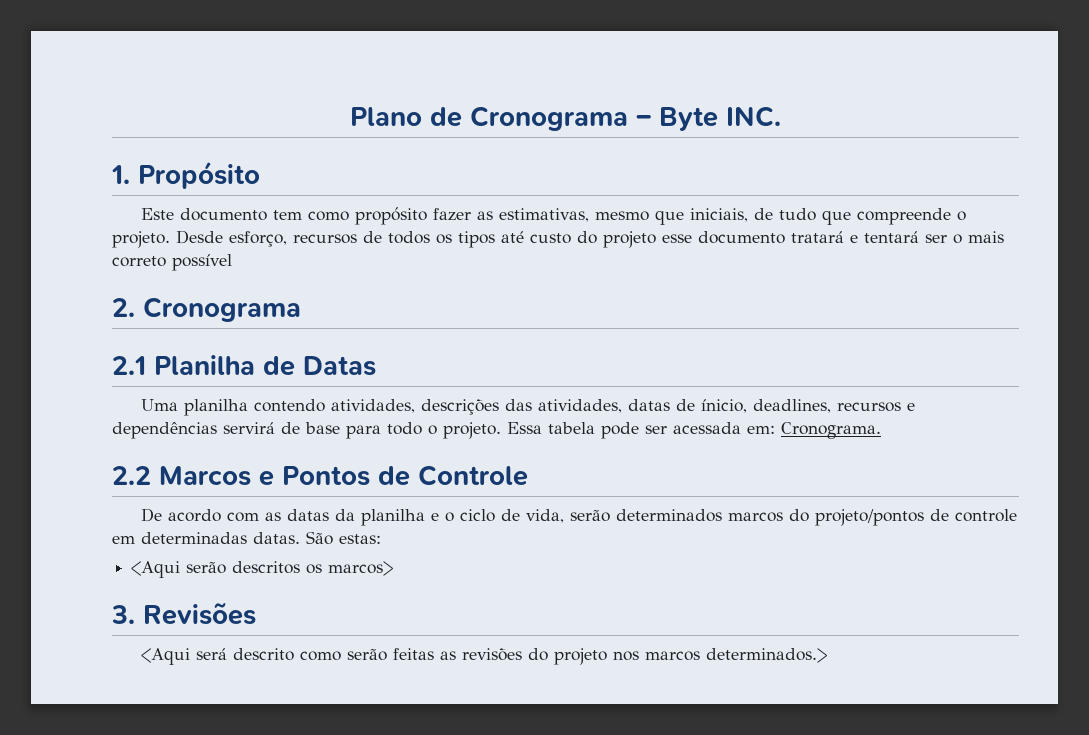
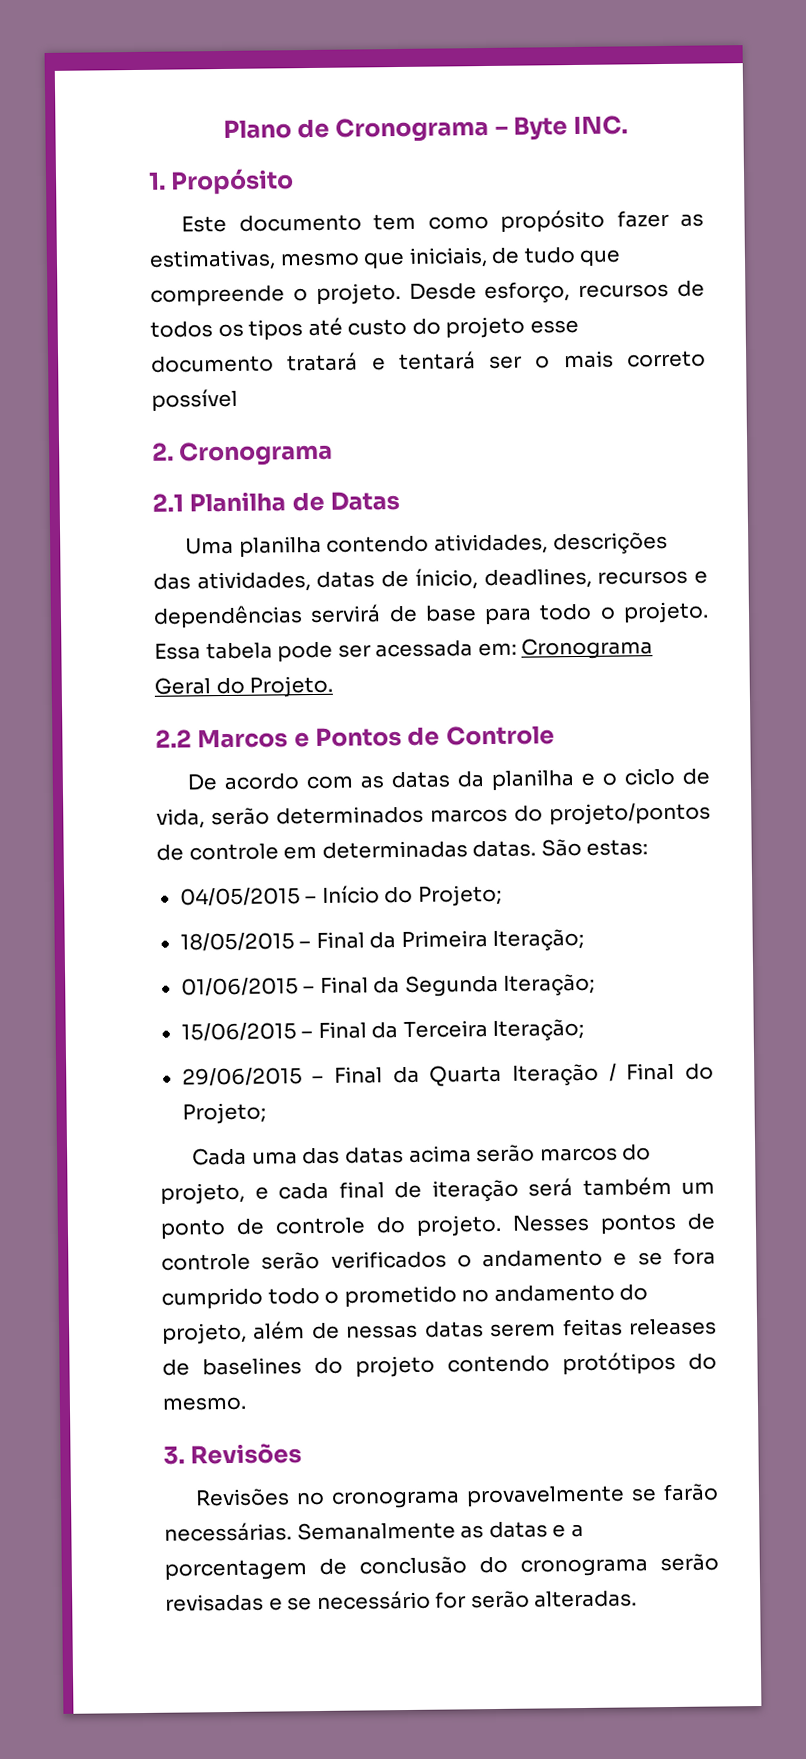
[781,422,881,439] Cronograma. -> [521,637,654,660] [154,675,334,698] Cronograma Geral do Projeto.
[131,561,394,578] [111,603,256,625] [140,648,827,665] <Aqui serão descritos os marcos> // 3. Revisões // <Aqui será descrito como serão feitas as revisões do projeto nos marcos determinados.> -> [179,884,502,907] [179,928,585,952] [180,973,596,997] [180,1018,585,1042] [181,1062,715,1087] [181,1102,266,1125] [192,1144,652,1166] [160,1176,715,1205] [160,1213,715,1240] [161,1247,716,1271] [161,1284,649,1310] [162,1318,717,1345] [162,1351,717,1378] [162,1396,247,1411] [163,1443,303,1465] [195,1483,719,1509] [164,1521,584,1542] [164,1553,719,1581] [165,1590,638,1612] 04/05/2015 – Início do Projeto; // 18/05/2015 – Final da Primeira Iteração; // 01/06/2015 – Final da Segunda Iteração; // 15/06/2015 – Final da Terceira Iteração; // 29/06/2015 – Final da Quarta Iteração / Final do Projeto; // Cada uma das datas acima serão marcos do projeto, e cada final de iteração será também um ponto de controle do projeto. Nesses pontos de controle serão verificados o andamento e se fora cumprido todo o prometido no andamento do projeto, além de nessas datas serem feitas releases de baselines do projeto contendo protótipos do mesmo. // 3. Revisões // Revisões no cronograma provavelmente se farão necessárias. Semanalmente as datas e a porcentagem de conclusão do cronograma serão revisadas e se necessário for serão alteradas.

